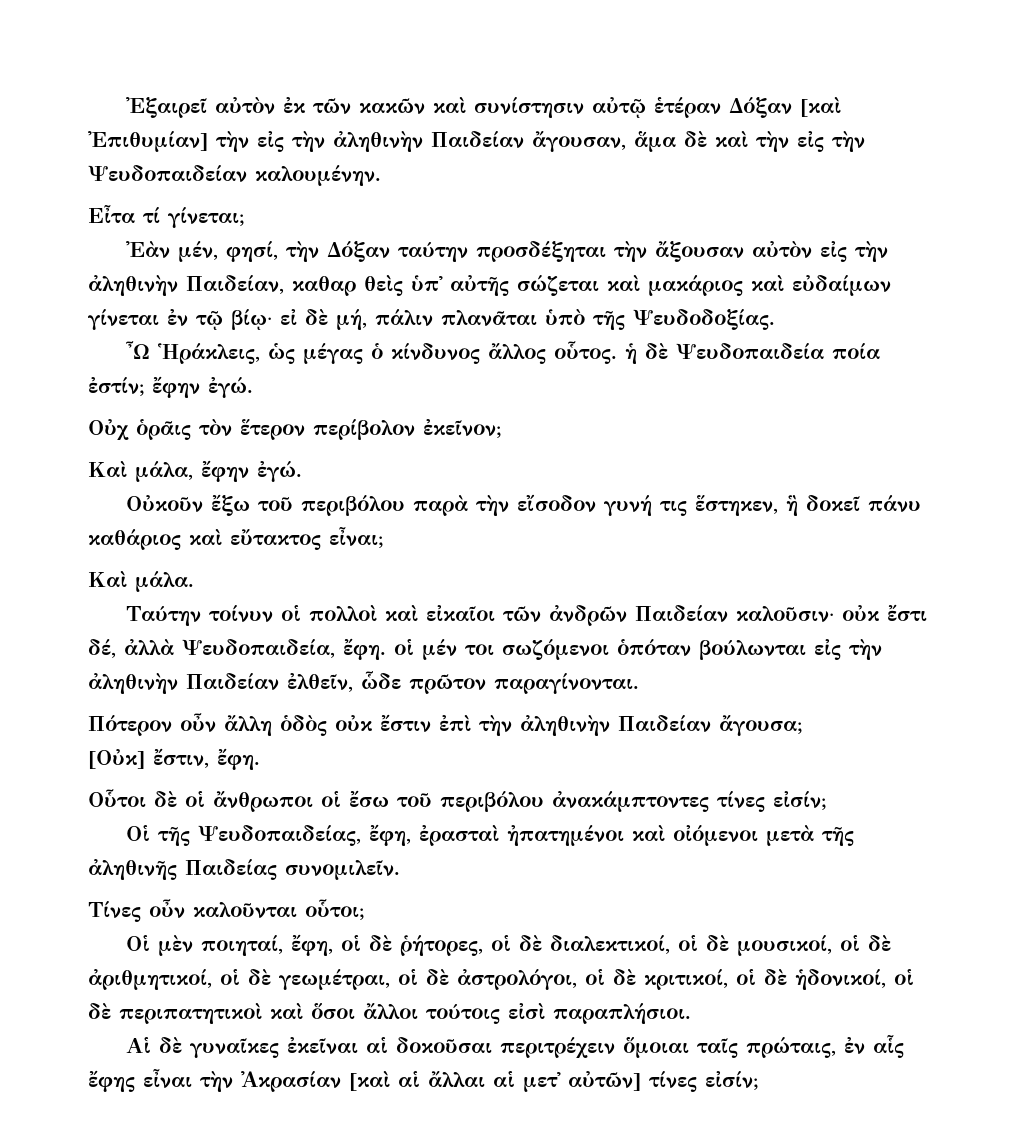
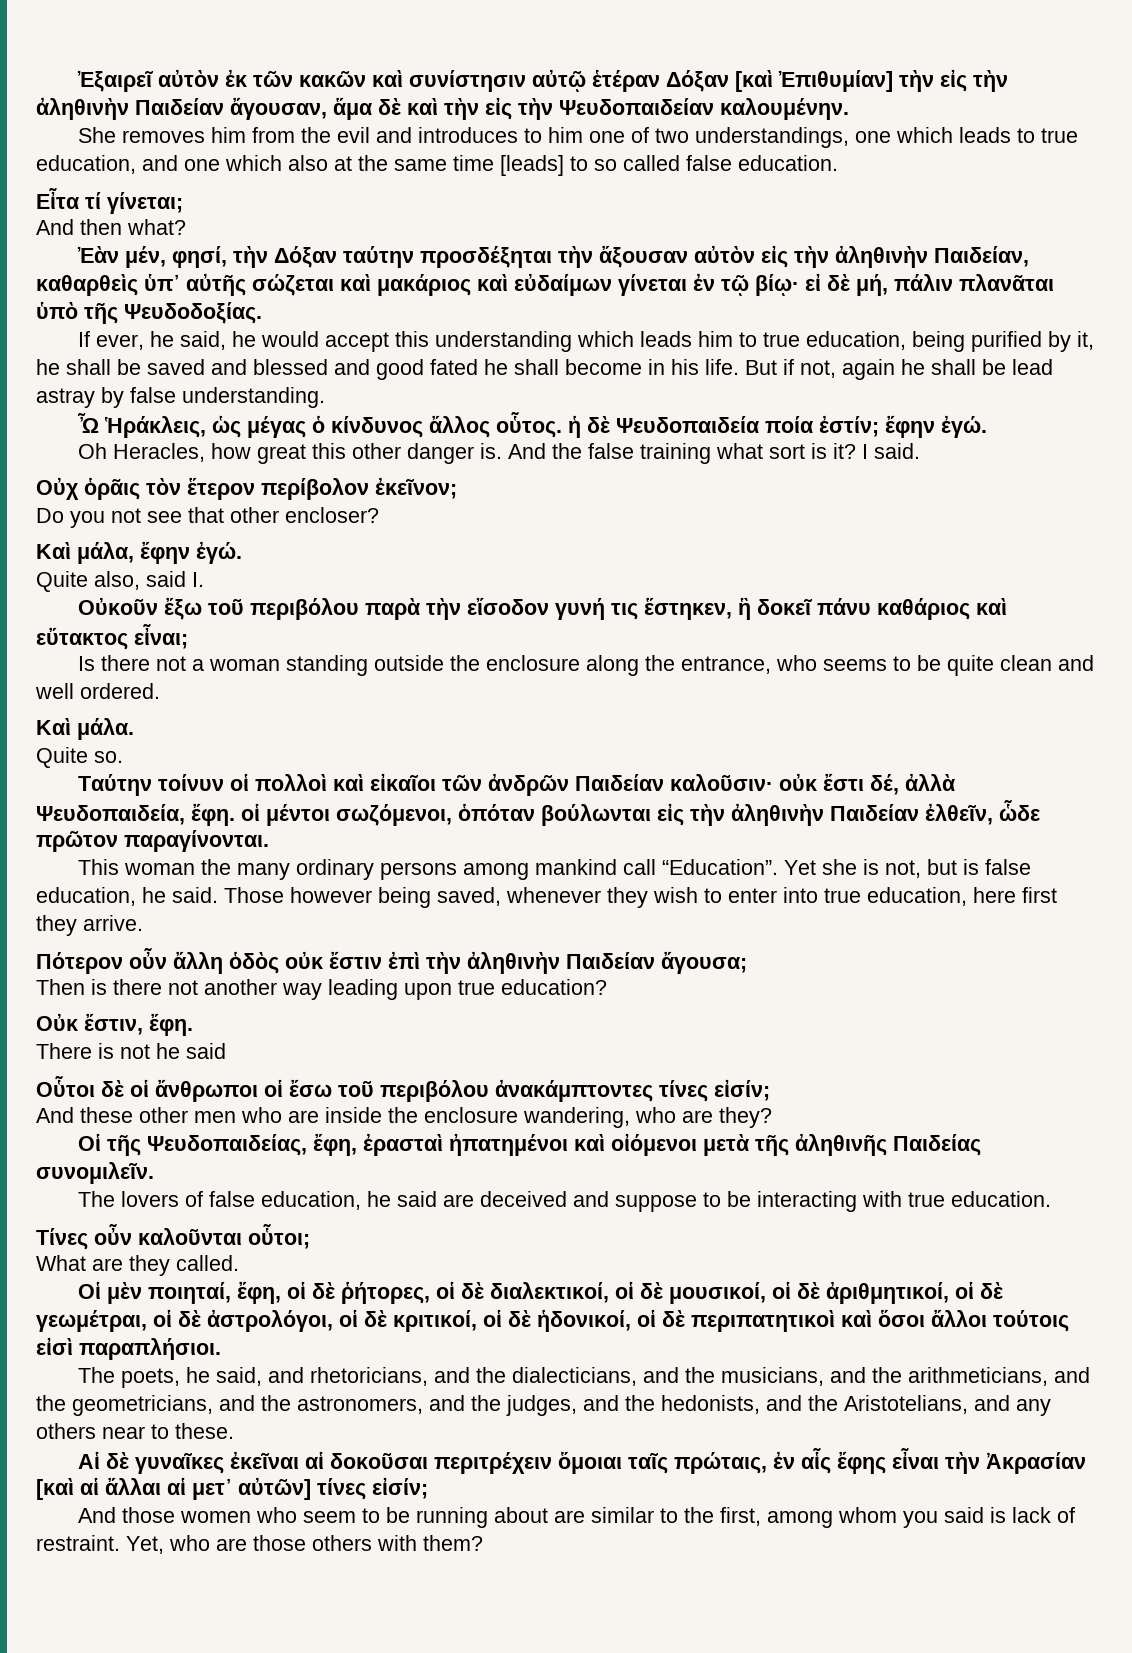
(381, 175) none -> [77,127,1078,148] [36,155,838,176] // She removes him from the evil and introduces to him one of two understandings, one which leads to true education, and one which also at the same time [leads] to so called false education.
(244, 217) none -> [36,219,186,235] // And then what?
[292,275,403,296] καθαρ θεὶς -> [36,274,138,296] καθαρθεὶς
(775, 319) none -> [77,331,1094,352] [36,359,1053,380] [36,387,325,408] // If ever, he said, he would accept this understanding which leads him to true education, being purified by it, he shall be saved and blessed and good fated he shall become in his life. But if not, again he shall be lead astray by false understanding.
(254, 387) none -> [77,443,920,464] // Oh Heracles, how great this other danger is. And the false training what sort is it? I said.
(501, 428) none -> [36,507,379,528] // Do you not see that other encloser?
(302, 471) none -> [36,571,204,592] // Quite also, said I.
(383, 537) none -> [77,655,1094,676] [35,683,160,699] // Is there not a woman standing outside the enclosure along the entrance, who seems to be quite clean and well ordered.
(194, 581) none -> [36,747,123,768] // Quite so.
[422,639,609,660] μέν τοι σωζόμενοι -> [266,804,452,826] μέντοι σωζόμενοι,
(639, 683) none -> [77,859,1031,880] [36,887,1057,908] [36,915,143,936] // This woman the many ordinary persons among mankind call “Education”. Yet she is not, but is false education, he said. Those however being saved, whenever they wish to enter into true education, here first they arrive.
[88,748,261,770] [Οὐκ] ἔστιν, ἔφη. -> [36,979,607,1000] [36,1013,193,1036] [36,1043,226,1059] Then is there not another way leading upon true education? // Οὐκ ἔστιν, ἔφη. // There is not he said
(826, 800) none -> [36,1107,772,1128] // And these other men who are inside the enclosure wandering, who are they?
(400, 870) none -> [77,1191,1051,1212] // The lovers of false education, he said are deceived and suppose to be interacting with true education.
(364, 909) none -> [36,1255,239,1276] // What are they called.
(691, 1013) none -> [77,1367,1090,1388] [36,1395,1051,1416] [36,1423,234,1439] // The poets, he said, and rhetoricians, and the dialecticians, and the musicians, and the arithmeticians, and the geometricians, and the astronomers, and the judges, and the hedonists, and the Aristotelians, and any others near to these.
(758, 1080) none -> [77,1507,1075,1528] [36,1535,483,1554] // And those women who seem to be running about are similar to the first, among whom you said is lack of restraint. Yet, who are those others with them?

